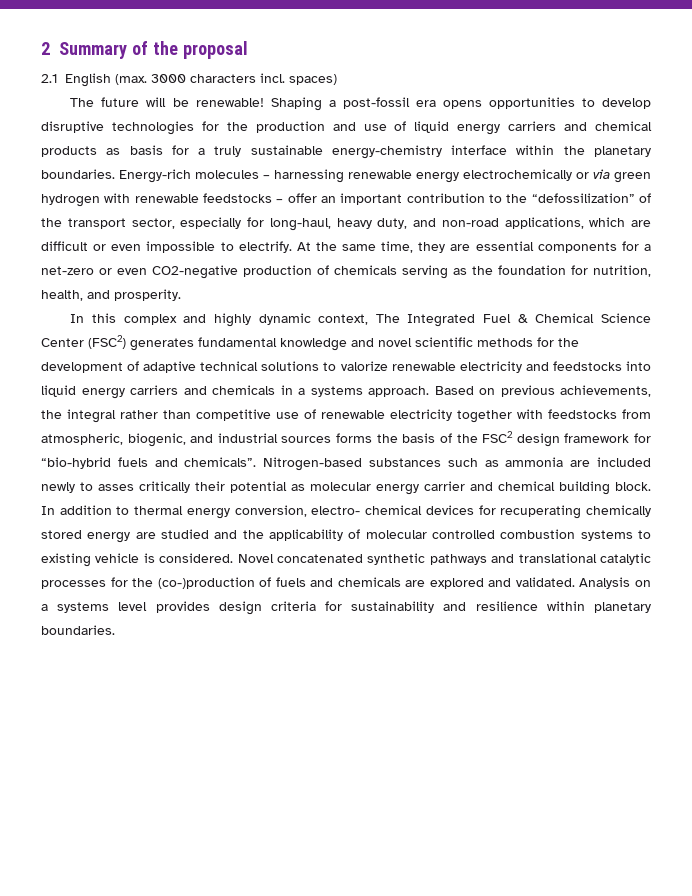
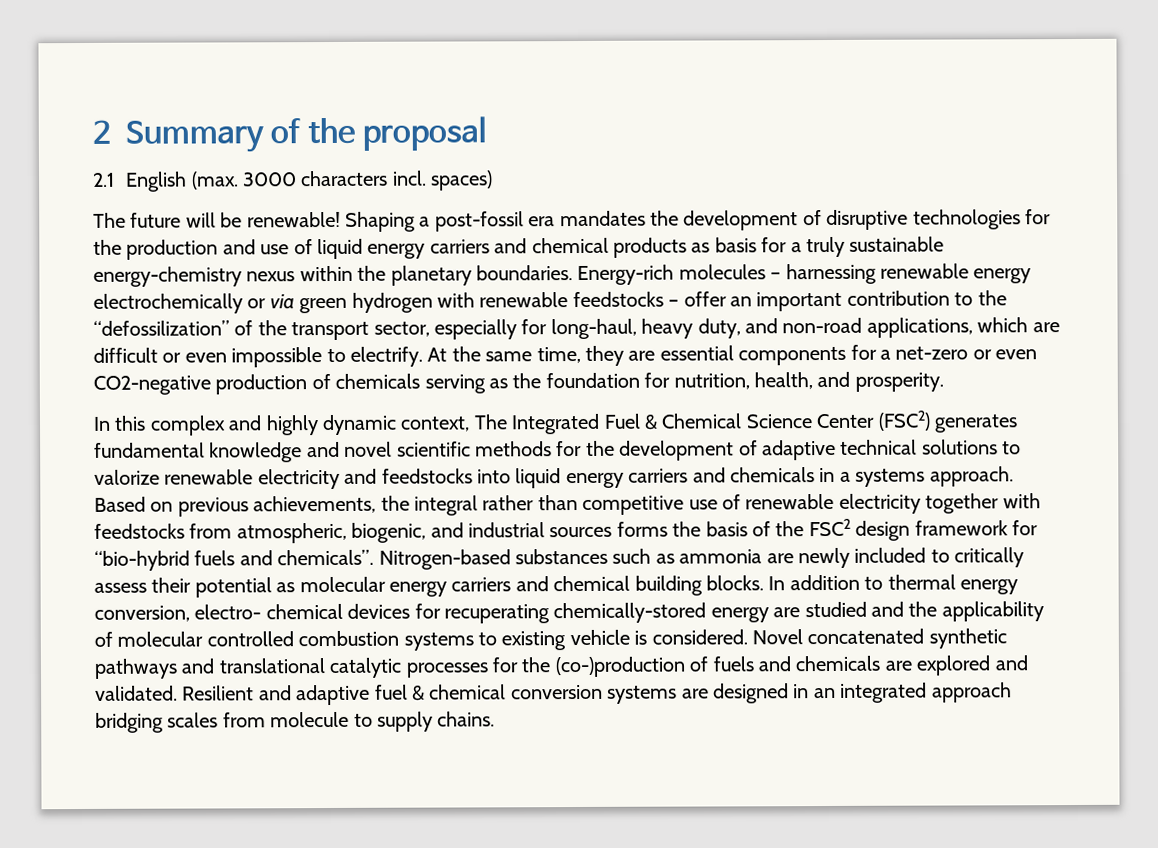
[442,97,651,109] opens opportunities to develop -> [559,210,822,231] mandates the development of
[451,145,508,155] interface -> [246,271,296,282] nexus
[597,457,651,467] [41,481,190,493] included newly to asses critically -> [797,547,1025,569] [94,582,147,593] newly included to critically assess
[424,481,465,491] carrier -> [451,577,512,592] carriers
[615,482,651,491] block. -> [705,575,764,591] blocks.
[586,505,652,517] [41,530,82,539] chemically stored -> [553,602,707,624] chemically-stored
[579,577,651,589] [41,601,651,615] [41,625,115,635] Analysis on a systems level provides design criteria for sustainability and resilience within planetary boundaries. -> [182,682,1012,706] [95,711,496,733] Resilient and adaptive fuel & chemical conversion systems are designed in an integrated approach bridging scales from molecule to supply chains.

